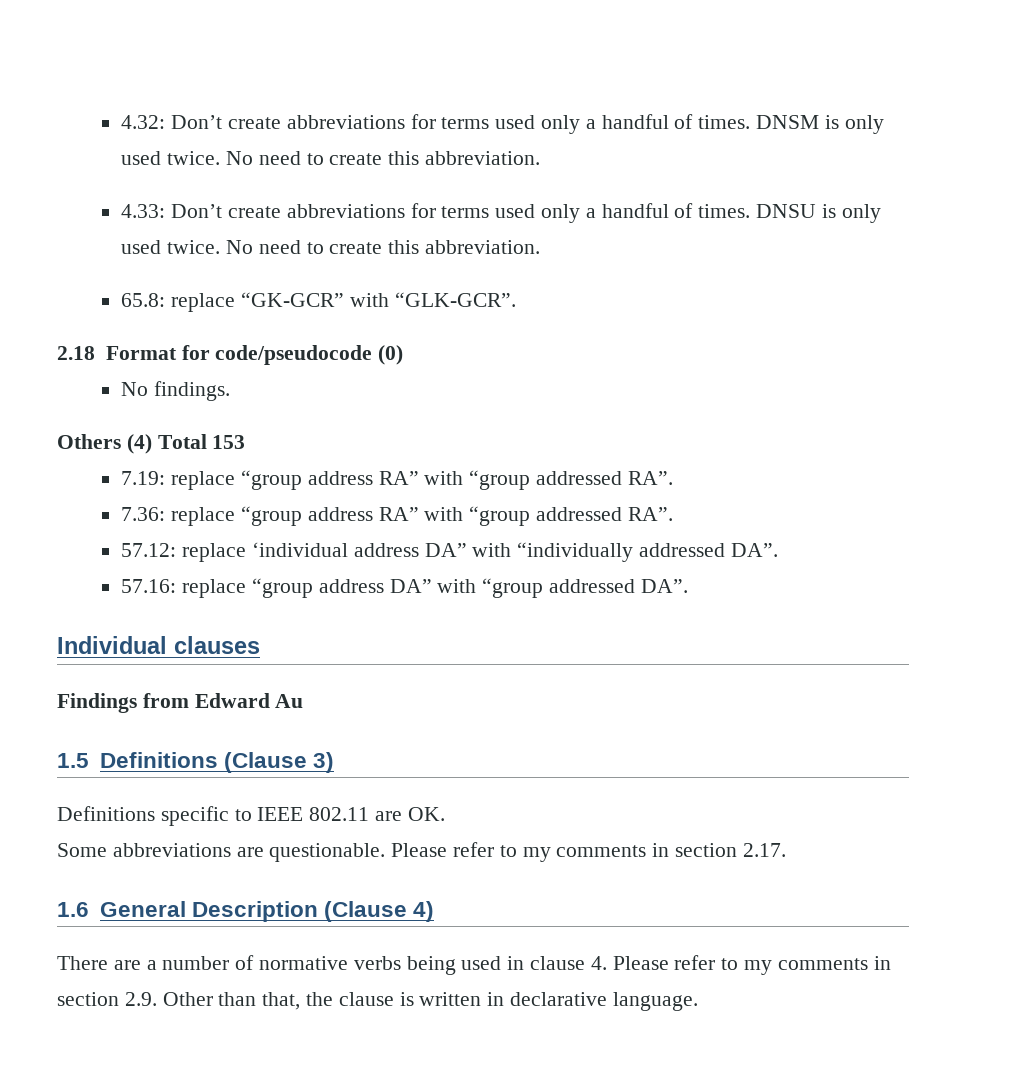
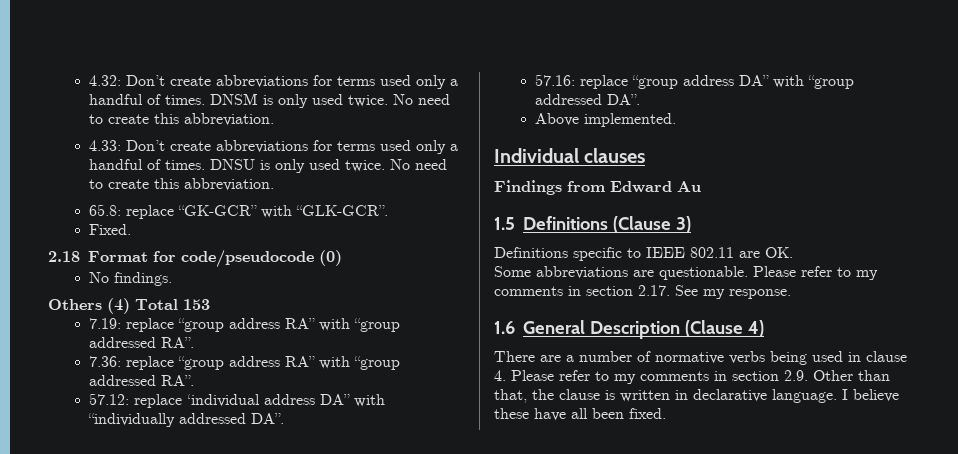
(516, 299) none -> [89,224,132,235] // Fixed.
(688, 586) none -> [535,113,677,127] // Above implemented.
(786, 850) none -> [675,285,791,299] See my response.
(698, 1001) none -> [842,389,899,402] [494,408,666,421] I believe these have all been fixed.

